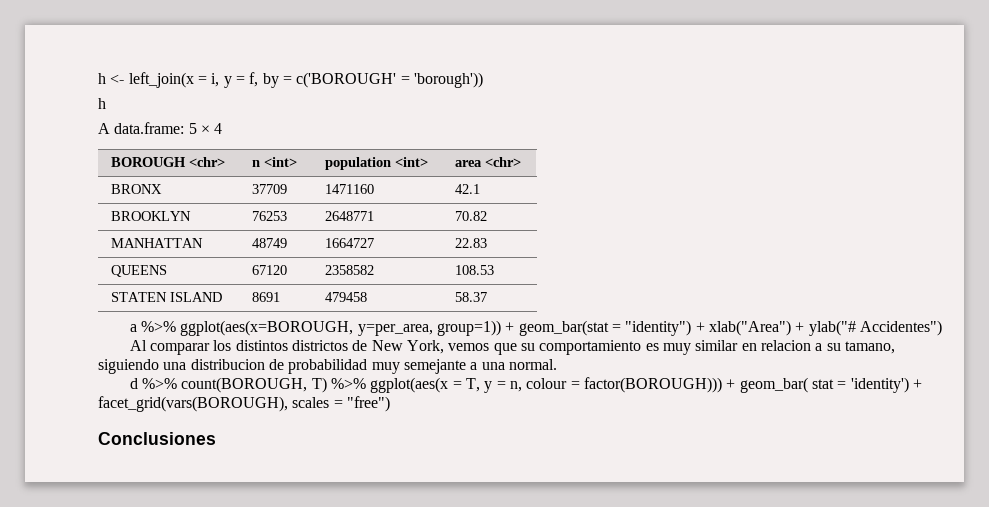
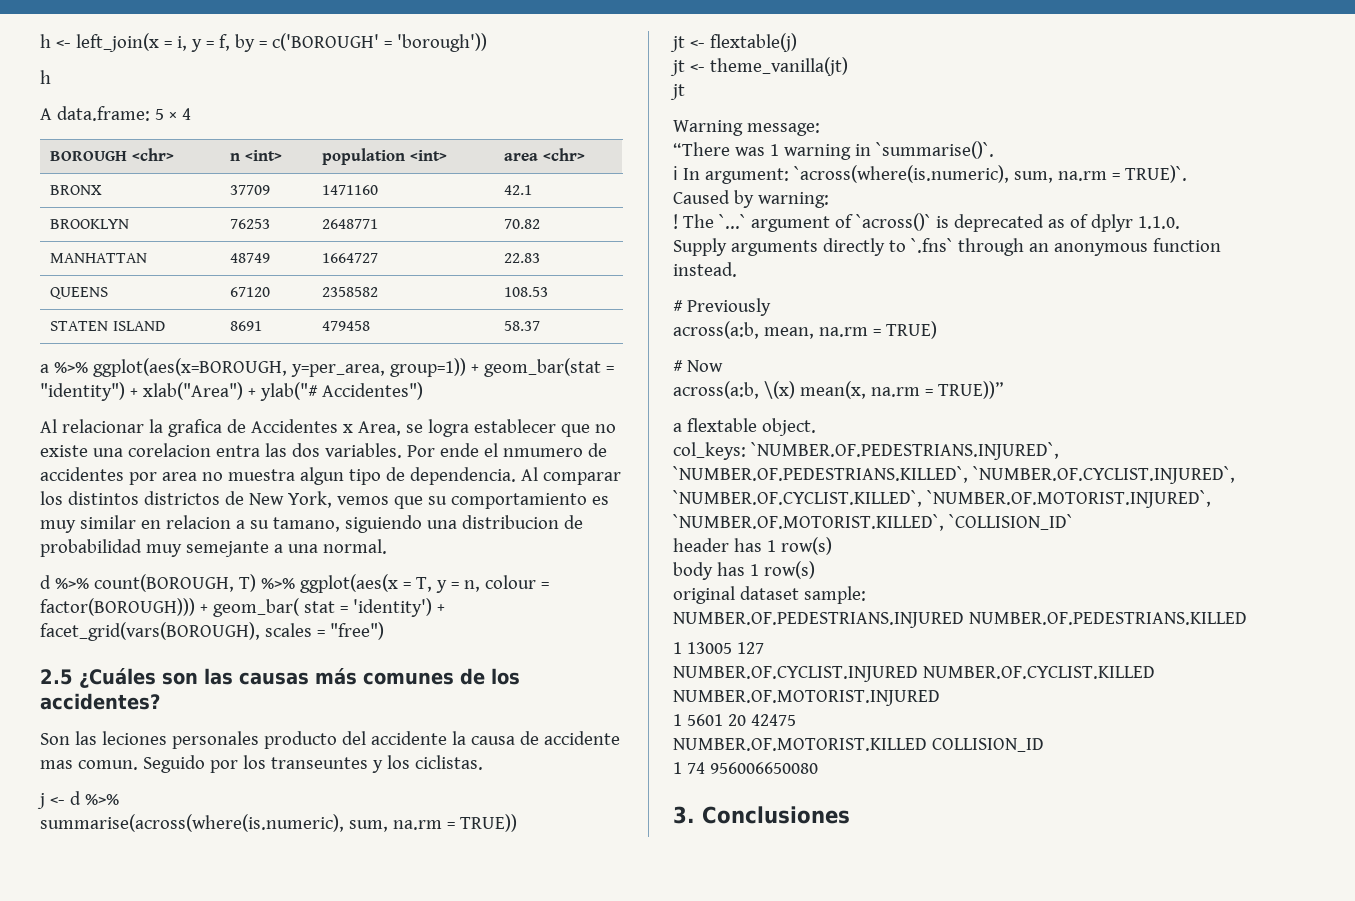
(147, 345) none -> [61,419,616,437] [40,443,607,458] [40,467,538,485] relacionar la grafica de Accidentes x Area, se logra establecer que no existe una corelacion entra las dos variables. Por ende el nmumero de accidentes por area no muestra algun tipo de dependencia. Al
(390, 404) none -> [40,668,520,688] [40,693,160,710] [40,731,620,749] [40,755,483,773] [37,791,119,809] [40,814,517,832] [670,33,797,52] [670,57,848,76] [670,84,685,100] [673,120,820,136] [673,141,994,160] [673,165,1187,184] [673,190,829,208] [673,213,1180,232] [673,238,1221,256] [673,262,737,277] [673,298,771,316] [673,321,937,339] [673,360,723,372] [673,381,1004,399] [673,418,816,436] [673,442,1059,460] [673,466,1235,484] [673,490,1211,508] [673,514,1073,531] [673,537,832,555] [673,561,815,580] [673,586,866,604] [673,612,1247,628] [673,642,764,654] [673,666,1155,682] [673,690,940,706] [673,714,796,726] [673,738,1044,752] [673,762,818,774] [673,806,695,824] 2.5 ¿Cuáles son las causas más comunes de los accidentes? // Son las leciones personales producto del accidente la causa de accidente mas comun. Seguido por los transeuntes y los ciclistas. // j <- d %>% // summarise(across(where(is.numeric), sum, na.rm = TRUE)) // jt <- flextable(j) // jt <- theme_vanilla(jt) // jt // Warning message: // “There was 1 warning in `summarise()`. // ℹ In argument: `across(where(is.numeric), sum, na.rm = TRUE)`. // Caused by warning: // ! The `...` argument of `across()` is deprecated as of dplyr 1.1.0. // Supply arguments directly to `.fns` through an anonymous function instead. // # Previously // across(a:b, mean, na.rm = TRUE) // # Now // across(a:b, \(x) mean(x, na.rm = TRUE))” // a flextable object. // col_keys: `NUMBER.OF.PEDESTRIANS.INJURED`, `NUMBER.OF.PEDESTRIANS.KILLED`, `NUMBER.OF.CYCLIST.INJURED`, `NUMBER.OF.CYCLIST.KILLED`, `NUMBER.OF.MOTORIST.INJURED`, `NUMBER.OF.MOTORIST.KILLED`, `COLLISION_ID` // header has 1 row(s) // body has 1 row(s) // original dataset sample: // NUMBER.OF.PEDESTRIANS.INJURED NUMBER.OF.PEDESTRIANS.KILLED // 1 13005 127 // NUMBER.OF.CYCLIST.INJURED NUMBER.OF.CYCLIST.KILLED NUMBER.OF.MOTORIST.INJURED // 1 5601 20 42475 // NUMBER.OF.MOTORIST.KILLED COLLISION_ID // 1 74 956006650080 // 3.

